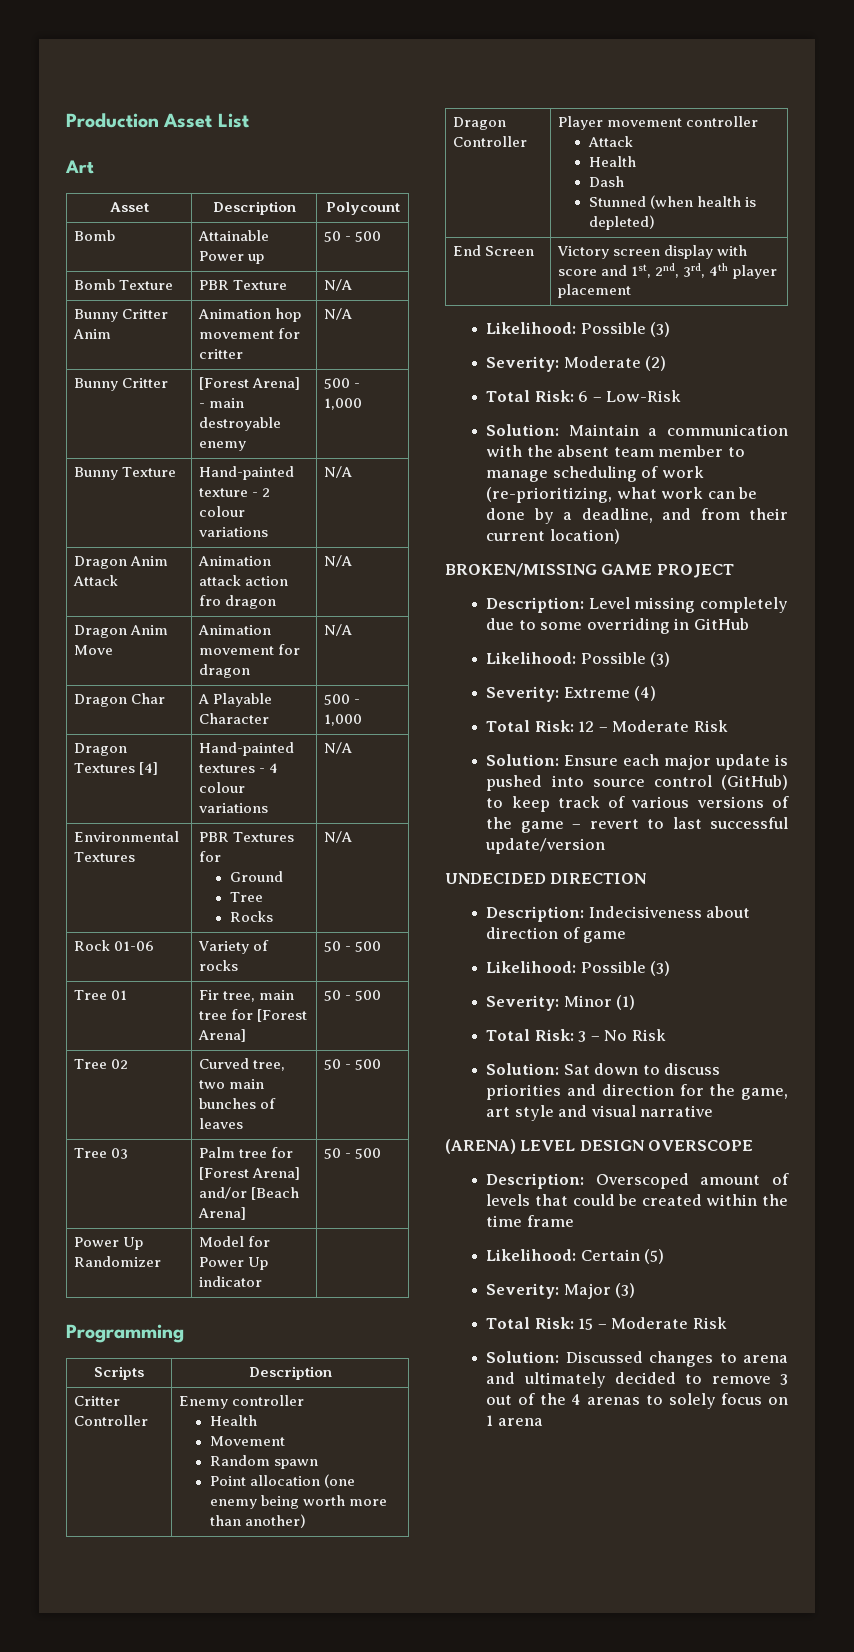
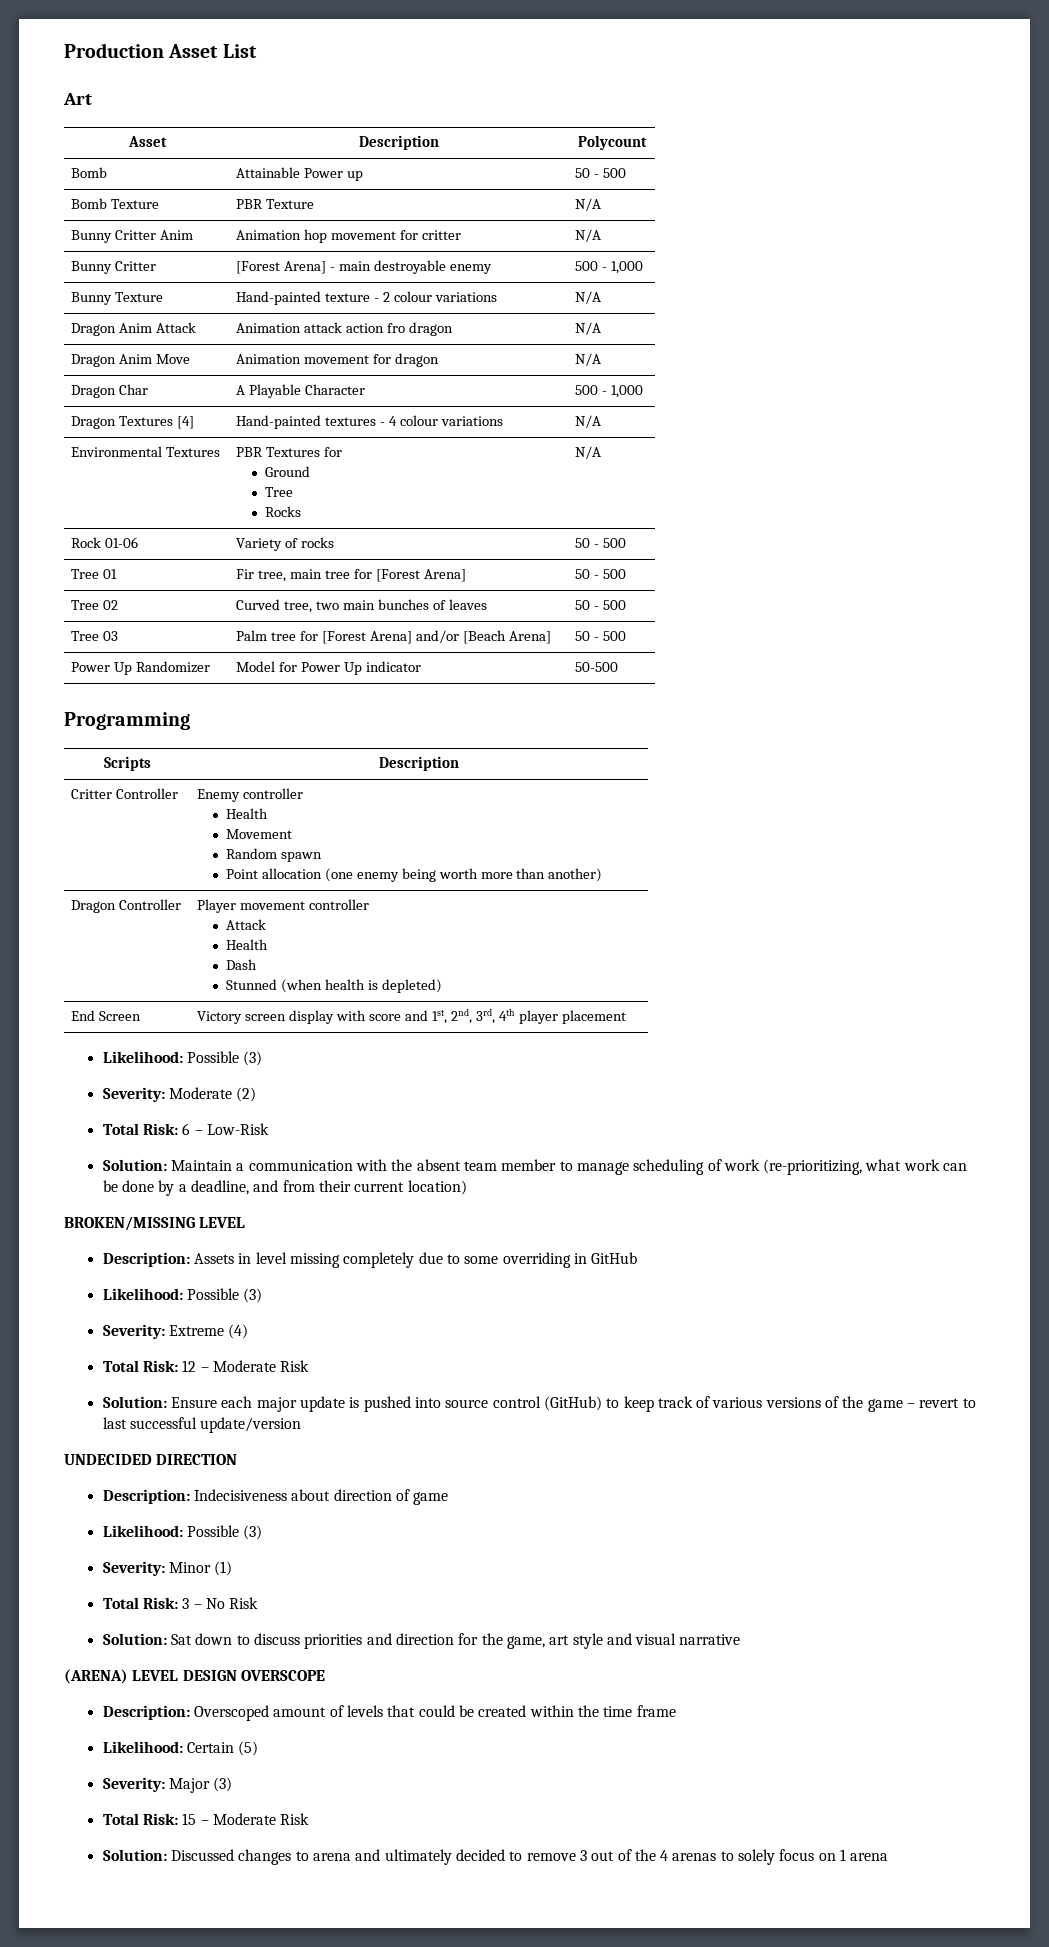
(263, 1281) none -> [575,662,619,672] 50-500
[601,564,734,578] [486,597,630,613] GAME PROJECT // Description: Level -> [199,1217,246,1228] [102,1252,287,1267] LEVEL // Description: Assets in level

